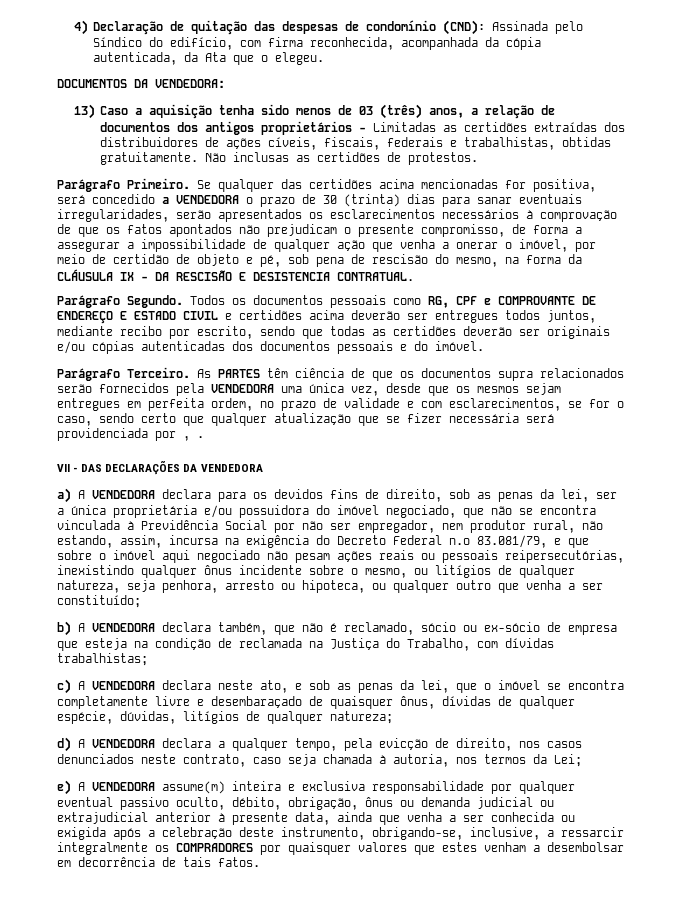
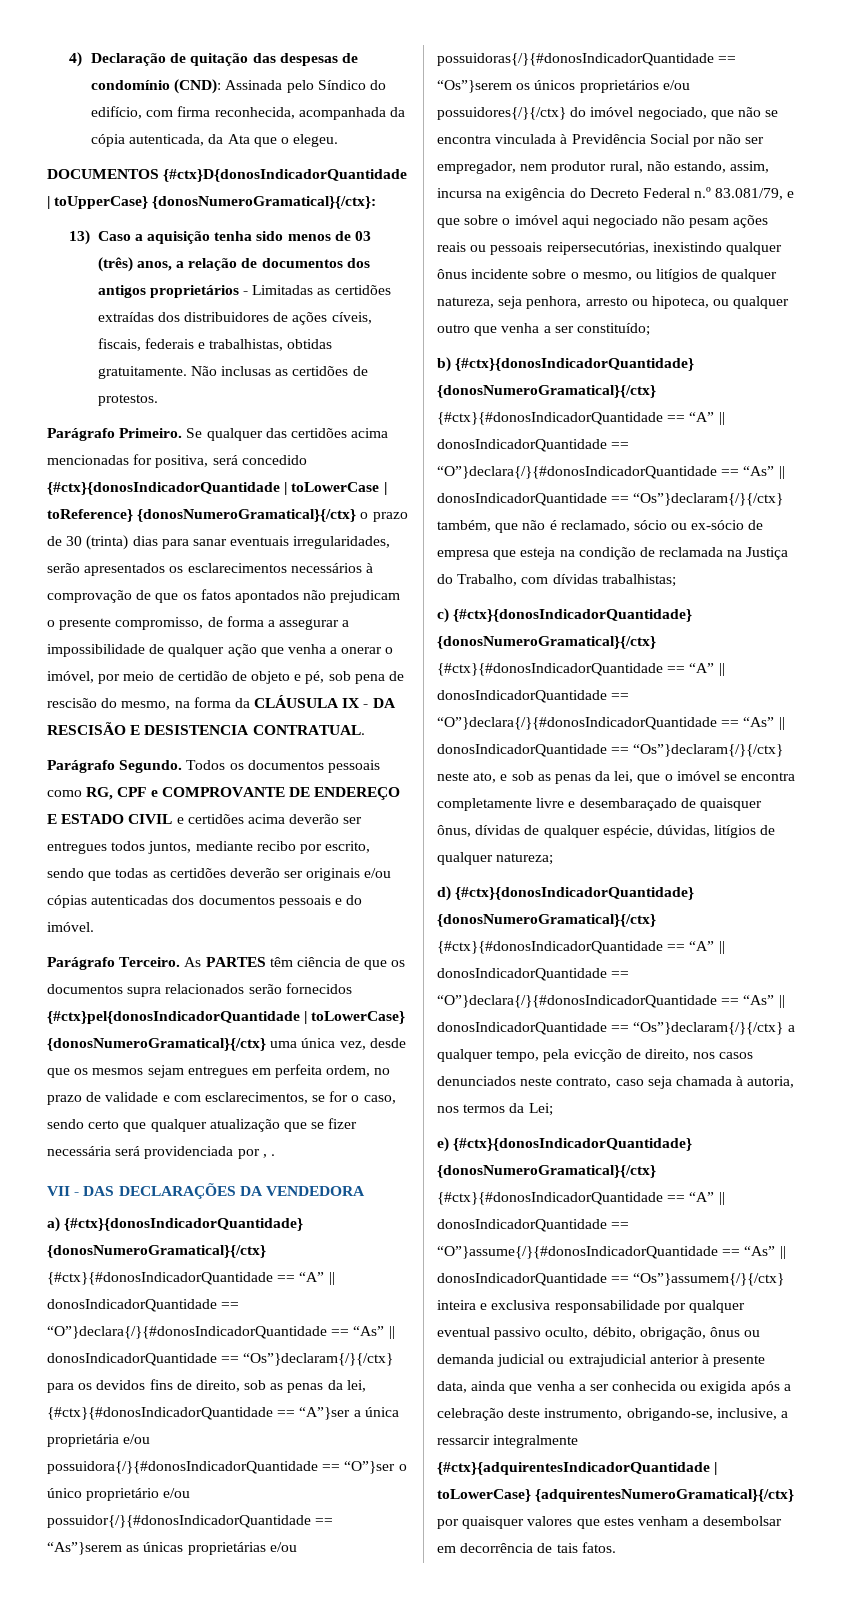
[134,79,225,88] DA VENDEDORA: -> [163,169,408,182] [47,196,377,209] {#ctx}D{donosIndicadorQuantidade | toUpperCase} {donosNumeroGramatical}{/ctx}:
[162,195,239,204] a VENDEDORA -> [47,482,387,495] [47,509,357,522] {#ctx}{donosIndicadorQuantidade | toLowerCase | toReference} {donosNumeroGramatical}{/ctx}
[176,383,274,396] pela VENDEDORA -> [47,1011,406,1024] [47,1038,266,1051] {#ctx}pel{donosIndicadorQuantidade | toLowerCase} {donosNumeroGramatical}{/ctx}
[78,489,211,499] A VENDEDORA declara -> [64,1218,304,1231] [47,1245,266,1258] [47,1272,335,1285] [47,1299,240,1312] [47,1326,395,1339] [47,1353,394,1366] {#ctx}{donosIndicadorQuantidade} {donosNumeroGramatical}{/ctx} {#ctx}{#donosIndicadorQuantidade == “A” || donosIndicadorQuantidade == “O”}declara{/}{#donosIndicadorQuantidade == “As” || donosIndicadorQuantidade == “Os”}declaram{/}{/ctx}
[596,492,617,499] ser -> [47,1407,351,1420] {#ctx}{#donosIndicadorQuantidade == “A”}ser
[239,505,309,518] possuidora -> [47,1461,407,1474] [47,1488,191,1501] [47,1515,334,1528] [47,1542,297,1555] [437,53,737,66] [437,80,690,93] [437,107,566,120] possuidora{/}{#donosIndicadorQuantidade == “O”}ser o único proprietário e/ou possuidor{/}{#donosIndicadorQuantidade == “As”}serem as únicas proprietárias e/ou possuidoras{/}{#donosIndicadorQuantidade == “Os”}serem os únicos proprietários e/ou possuidores{/}{/ctx}
[78,622,211,632] A VENDEDORA declara -> [455,358,695,371] [437,385,656,398] [437,412,725,425] [437,439,630,452] [437,466,785,479] [437,493,784,506] {#ctx}{donosIndicadorQuantidade} {donosNumeroGramatical}{/ctx} {#ctx}{#donosIndicadorQuantidade == “A” || donosIndicadorQuantidade == “O”}declara{/}{#donosIndicadorQuantidade == “As” || donosIndicadorQuantidade == “Os”}declaram{/}{/ctx}
[78,680,211,690] A VENDEDORA declara -> [453,609,693,622] [437,636,656,649] [437,663,725,676] [437,690,630,703] [437,717,785,730] [437,744,784,757] {#ctx}{donosIndicadorQuantidade} {donosNumeroGramatical}{/ctx} {#ctx}{#donosIndicadorQuantidade == “A” || donosIndicadorQuantidade == “O”}declara{/}{#donosIndicadorQuantidade == “As” || donosIndicadorQuantidade == “Os”}declaram{/}{/ctx}
[78,738,211,748] A VENDEDORA declara -> [455,887,695,900] [437,914,656,927] [437,941,725,954] [437,968,630,981] [437,995,785,1008] [437,1022,784,1035] {#ctx}{donosIndicadorQuantidade} {donosNumeroGramatical}{/ctx} {#ctx}{#donosIndicadorQuantidade == “A” || donosIndicadorQuantidade == “O”}declara{/}{#donosIndicadorQuantidade == “As” || donosIndicadorQuantidade == “Os”}declaram{/}{/ctx}
[78,781,225,794] A VENDEDORA assume(m) -> [453,1138,693,1151] [437,1165,656,1178] [437,1192,725,1205] [437,1219,630,1232] [437,1246,786,1259] [437,1273,785,1286] {#ctx}{donosIndicadorQuantidade} {donosNumeroGramatical}{/ctx} {#ctx}{#donosIndicadorQuantidade == “A” || donosIndicadorQuantidade == “O”}assume{/}{#donosIndicadorQuantidade == “As” || donosIndicadorQuantidade == “Os”}assumem{/}{/ctx}
[155,843,253,852] os COMPRADORES -> [437,1462,718,1475] [437,1489,795,1502] {#ctx}{adquirentesIndicadorQuantidade | toLowerCase} {adquirentesNumeroGramatical}{/ctx}

